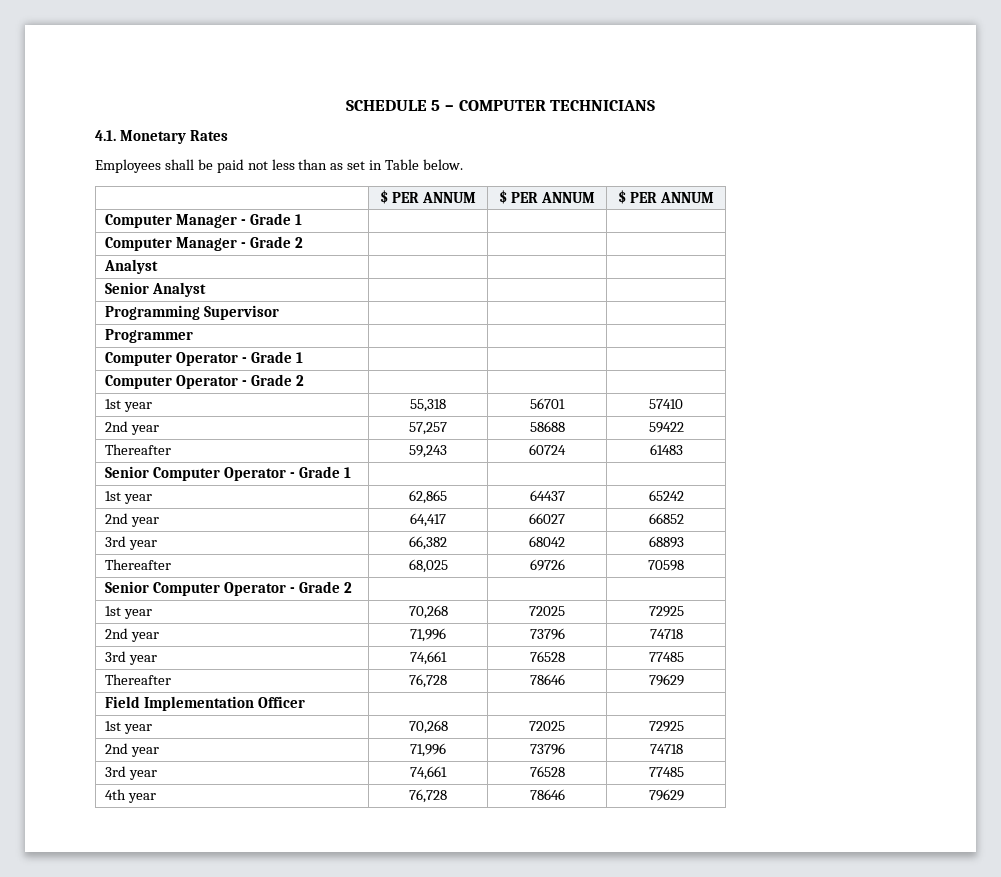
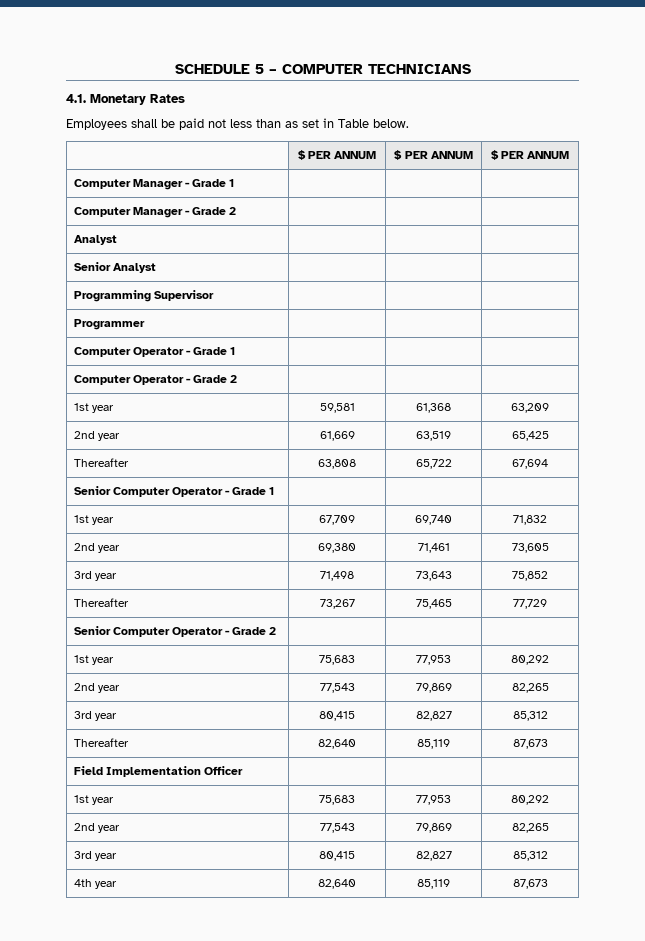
[410,399,446,412] [530,398,565,409] [649,399,683,409] [104,421,159,435] [409,422,447,435] [529,421,565,432] [648,422,684,433] [104,444,171,455] [409,445,447,458] [529,444,566,455] [649,444,683,455] 55,318 | 56701 | 57410 // 2nd year | 57,257 | 58688 | 59422 // Thereafter | 59,243 | 60724 | 61483 -> [319,403,355,413] [416,403,451,413] [511,403,549,413] [73,431,121,441] [319,431,355,441] [416,431,451,441] [511,431,549,441] [73,458,129,467] [318,459,356,469] [415,459,452,469] [512,459,548,469] 59,581 | 61,368 | 63,209 // 2nd year | 61,669 | 63,519 | 65,425 // Thereafter | 63,808 | 65,722 | 67,694
[409,490,447,504] [529,490,565,501] [648,490,684,501] [104,513,159,527] [410,513,446,527] [529,513,565,524] [648,513,684,524] [104,536,157,550] [409,536,447,550] [529,536,565,547] [648,536,684,548] [104,559,171,570] [408,559,448,573] [529,559,565,571] [648,560,684,571] 62,865 | 64437 | 65242 // 2nd year | 64,417 | 66027 | 66852 // 3rd year | 66,382 | 68042 | 68893 // Thereafter | 68,025 | 69726 | 70598 -> [319,515,355,525] [415,515,452,525] [513,515,547,525] [73,543,121,553] [318,543,356,553] [417,543,450,553] [511,543,549,553] [73,571,118,581] [320,571,354,581] [415,571,452,581] [512,571,548,581] [73,598,129,607] [319,599,355,609] [415,599,452,609] [513,599,547,609] 67,709 | 69,740 | 71,832 // 2nd year | 69,380 | 71,461 | 73,605 // 3rd year | 71,498 | 73,643 | 75,852 // Thereafter | 73,267 | 75,465 | 77,729
[408,605,448,619] [529,606,565,616] [648,606,684,617] [104,628,159,642] [410,628,446,642] [529,628,565,640] [649,629,683,639] [104,651,157,665] [410,651,447,665] [529,651,565,662] [648,652,684,662] [104,674,171,685] [409,674,447,688] [529,674,565,685] [648,674,684,686] 70,268 | 72025 | 72925 // 2nd year | 71,996 | 73796 | 74718 // 3rd year | 74,661 | 76528 | 77485 // Thereafter | 76,728 | 78646 | 79629 -> [319,655,355,665] [416,655,451,665] [511,655,549,665] [73,683,121,693] [319,683,355,693] [415,683,452,693] [511,683,549,693] [73,711,118,721] [319,711,355,721] [415,711,452,721] [512,711,548,721] [73,738,129,747] [318,739,356,749] [417,739,450,749] [512,739,548,749] 75,683 | 77,953 | 80,292 // 2nd year | 77,543 | 79,869 | 82,265 // 3rd year | 80,415 | 82,827 | 85,312 // Thereafter | 82,640 | 85,119 | 87,673
[408,720,448,734] [529,721,565,731] [648,721,684,732] [104,743,159,757] [410,743,446,757] [529,743,565,755] [649,744,683,754] [104,766,157,780] [410,766,447,780] [529,766,565,777] [648,767,684,777] 70,268 | 72025 | 72925 // 2nd year | 71,996 | 73796 | 74718 // 3rd year | 74,661 | 76528 | 77485 -> [319,795,355,805] [416,795,451,805] [511,795,549,805] [73,823,121,833] [319,823,355,833] [415,823,452,833] [511,823,549,833] [73,851,118,861] [319,851,355,861] [415,851,452,861] [512,851,548,861] 75,683 | 77,953 | 80,292 // 2nd year | 77,543 | 79,869 | 82,265 // 3rd year | 80,415 | 82,827 | 85,312
[409,789,447,803] [529,789,565,800] [648,789,684,801] 76,728 | 78646 | 79629 -> [318,879,356,889] [417,879,450,889] [512,879,548,889] 82,640 | 85,119 | 87,673

